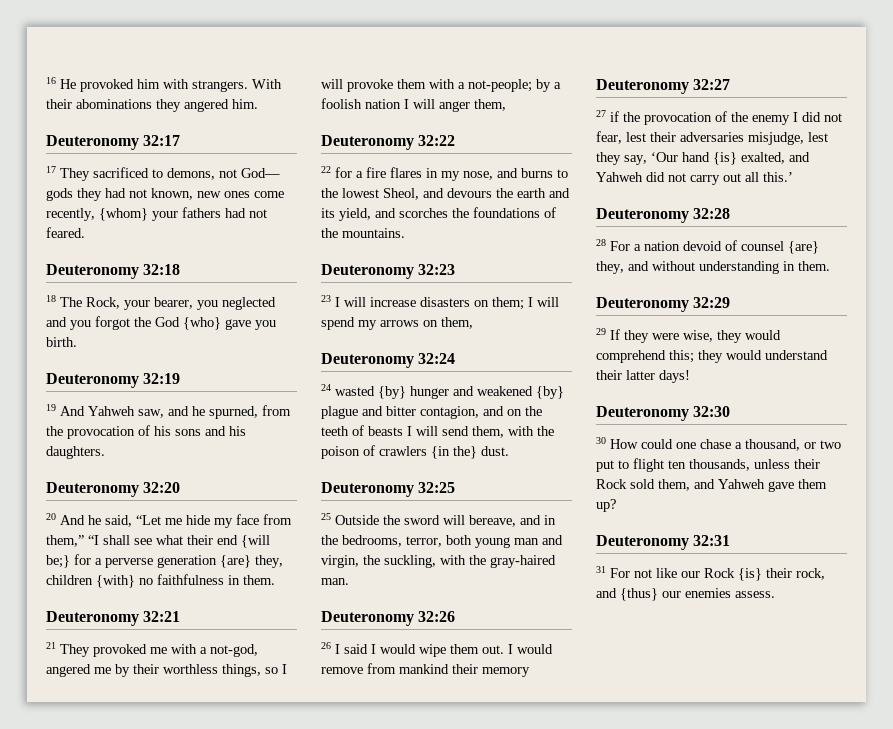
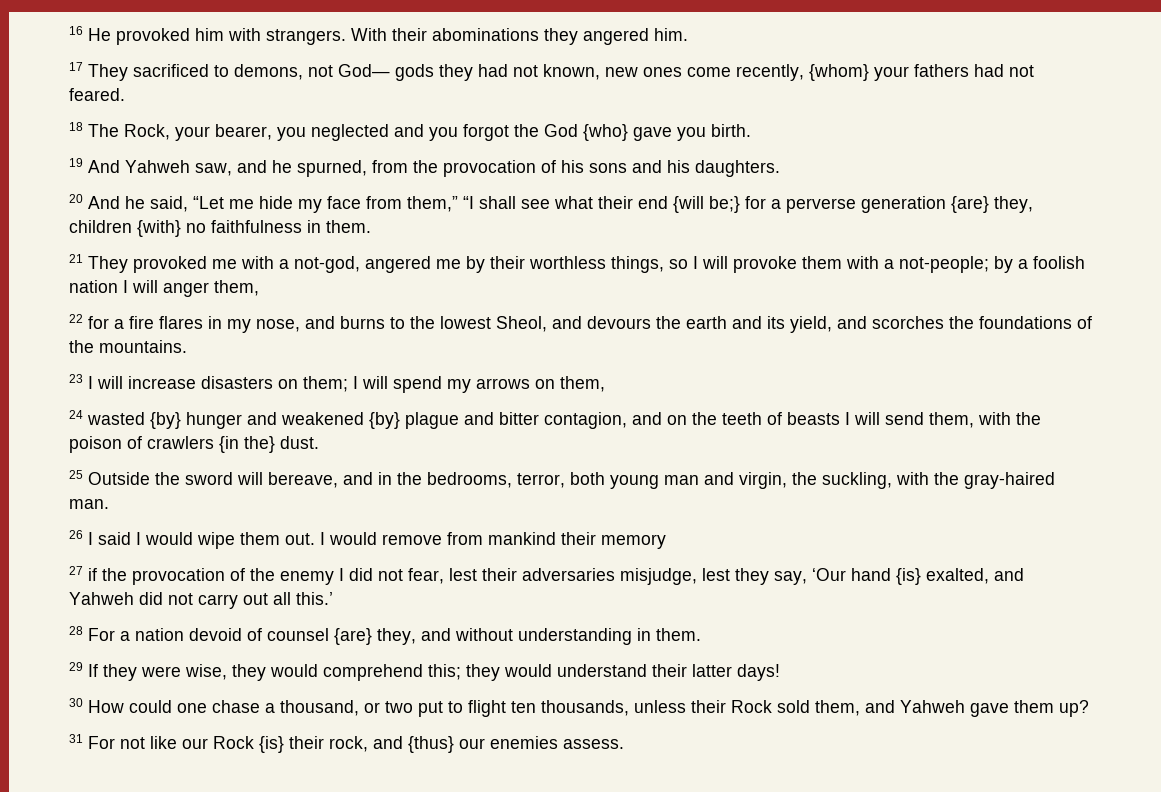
[46,135,181,150] // Deuteronomy 32:17 -> (688, 34) none
[46,264,181,279] // Deuteronomy 32:18 -> (125, 94) none
[46,373,181,388] // Deuteronomy 32:19 -> (751, 130) none
[46,482,181,497] // Deuteronomy 32:20 -> (780, 168) none
[46,611,181,626] // Deuteronomy 32:21 -> (371, 226) none
[321,135,456,150] // Deuteronomy 32:22 -> (259, 288) none
[321,264,456,279] // Deuteronomy 32:23 -> (187, 346) none
[321,353,456,368] // Deuteronomy 32:24 -> (605, 384) none
[321,482,456,497] // Deuteronomy 32:25 -> (319, 442) none
[321,611,456,626] // Deuteronomy 32:26 -> (109, 504) none
[596,79,731,94] // Deuteronomy 32:27 -> (666, 541) none
[596,208,731,223] // Deuteronomy 32:28 -> (333, 598) none
[596,297,731,312] // Deuteronomy 32:29 -> (701, 634) none
[596,406,731,421] // Deuteronomy 32:30 -> (780, 672) none
[596,535,731,550] // Deuteronomy 32:31 -> (1089, 708) none

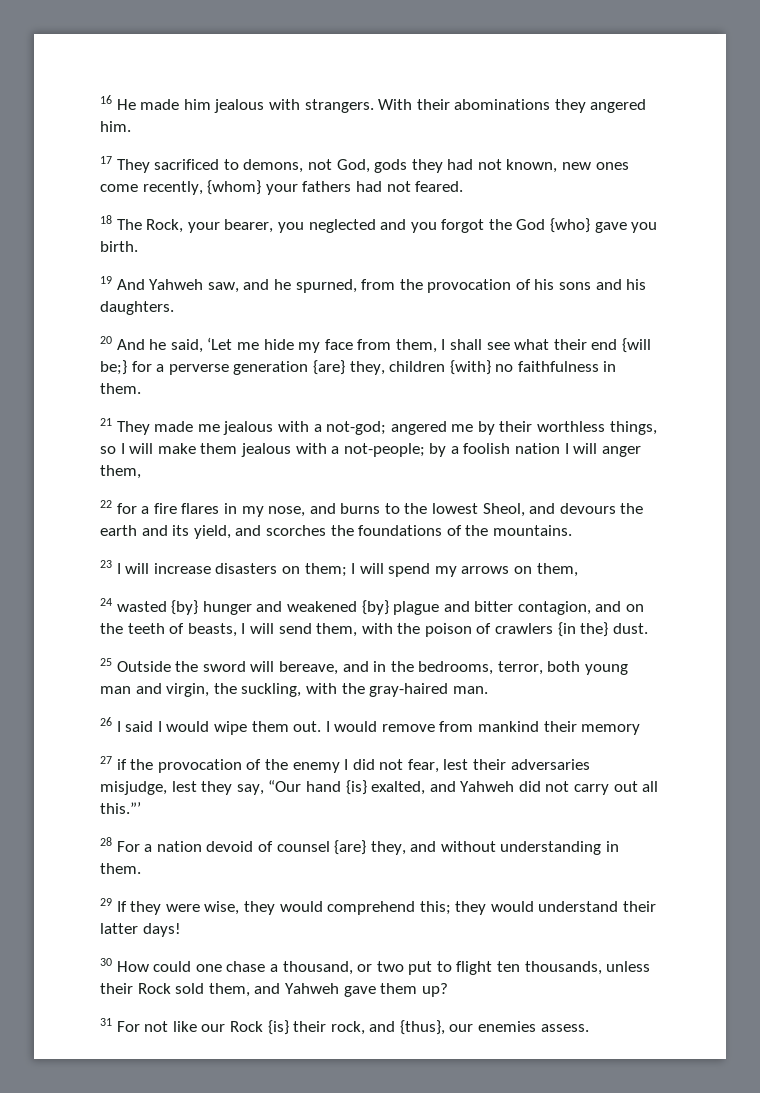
[116,28,224,45] provoked him -> [140,99,265,113] made him jealous
[338,64,390,77] God— -> [336,159,370,173] God,
[193,196,224,209] “Let -> [207,337,233,350] ‘Let
[407,196,474,212] them,” “I -> [395,339,446,353] them, I
[133,256,360,273] provoked me with a not-god, -> [154,421,387,435] made me jealous with a not-god;
[733,256,842,273] provoke them -> [157,443,291,457] make them jealous
[787,412,840,425] beasts -> [187,623,237,637] beasts,
[812,568,846,581] ‘Our -> [268,780,302,792] “Our
[296,592,333,605] this.’ -> [100,802,141,814] this.”’
[408,736,454,753] {thus} -> [399,1020,445,1035] {thus},

